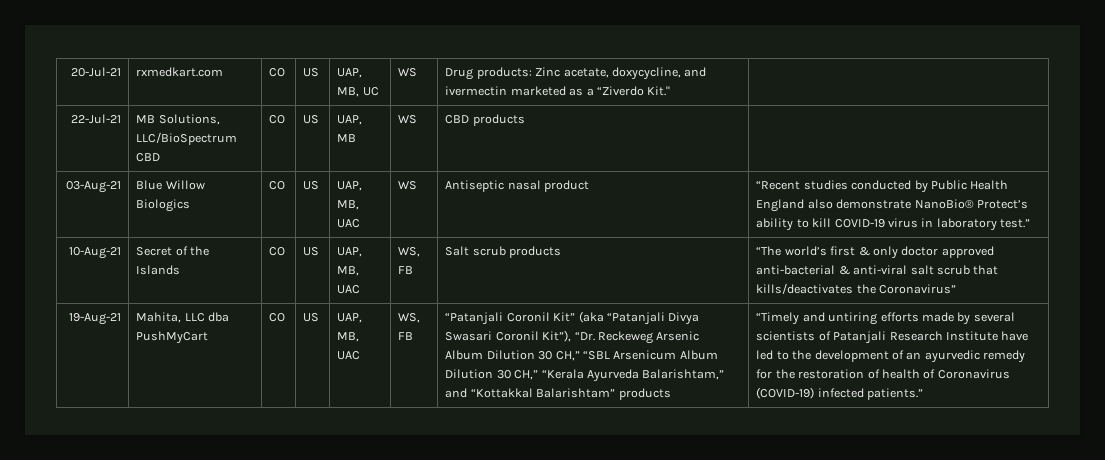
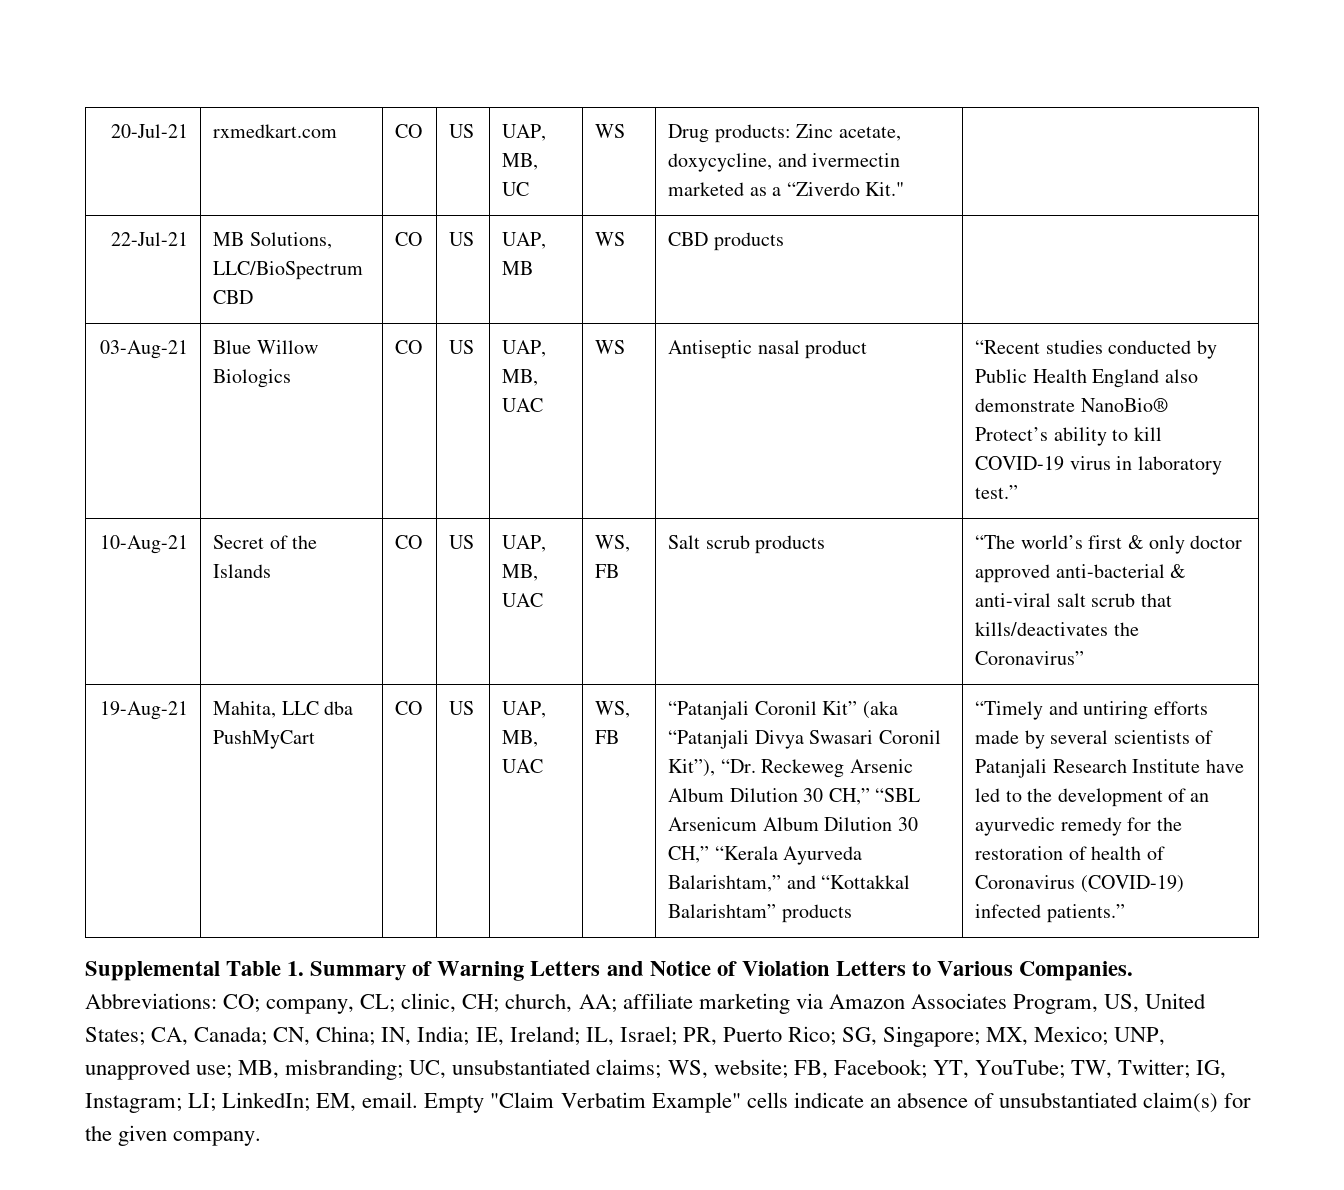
(924, 394) none -> [85,961,1134,981] [85,993,1207,1014] [85,1026,1166,1047] [85,1059,1227,1080] [85,1092,1252,1113] [85,1125,262,1146] // Supplemental Table 1. Summary of Warning Letters and Notice of Violation Letters to Various Companies. Abbreviations: CO; company, CL; clinic, CH; church, AA; affiliate marketing via Amazon Associates Program, US, United States; CA, Canada; CN, China; IN, India; IE, Ireland; IL, Israel; PR, Puerto Rico; SG, Singapore; MX, Mexico; UNP, unapproved use; MB, misbranding; UC, unsubstantiated claims; WS, website; FB, Facebook; YT, YouTube; TW, Twitter; IG, Instagram; LI; LinkedIn; EM, email. Empty "Claim Verbatim Example" cells indicate an absence of unsubstantiated claim(s) for the given company.

